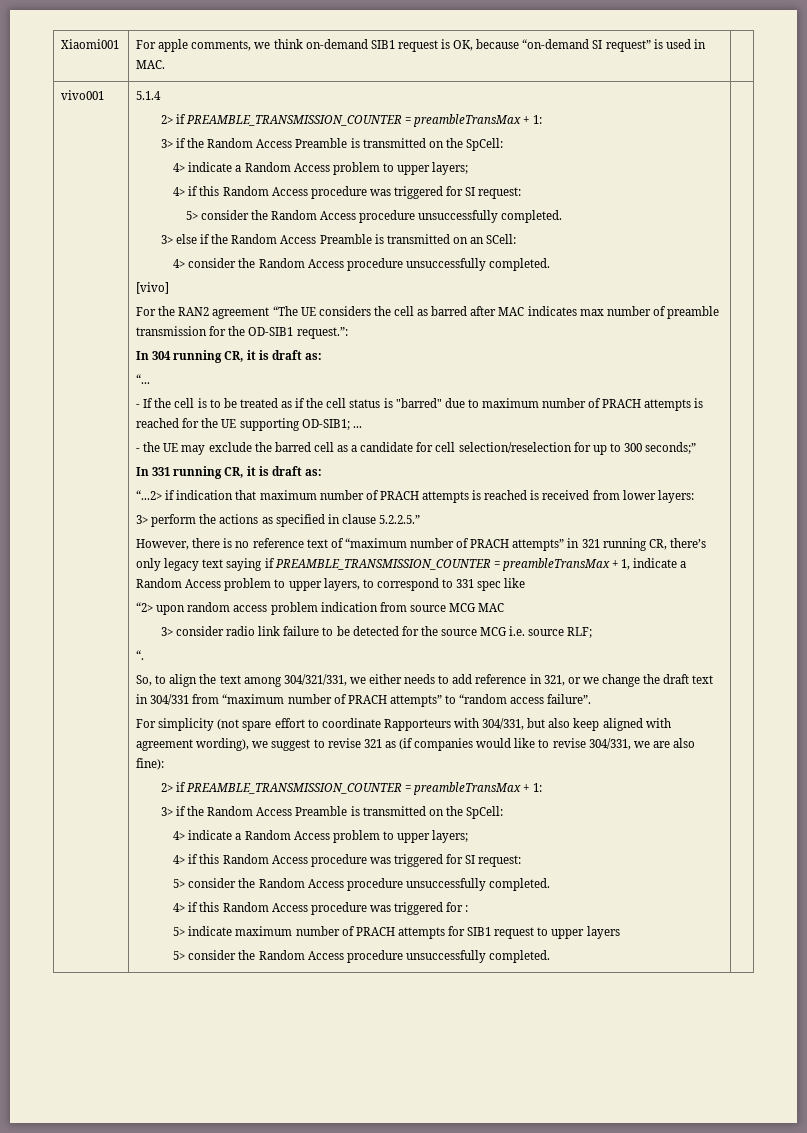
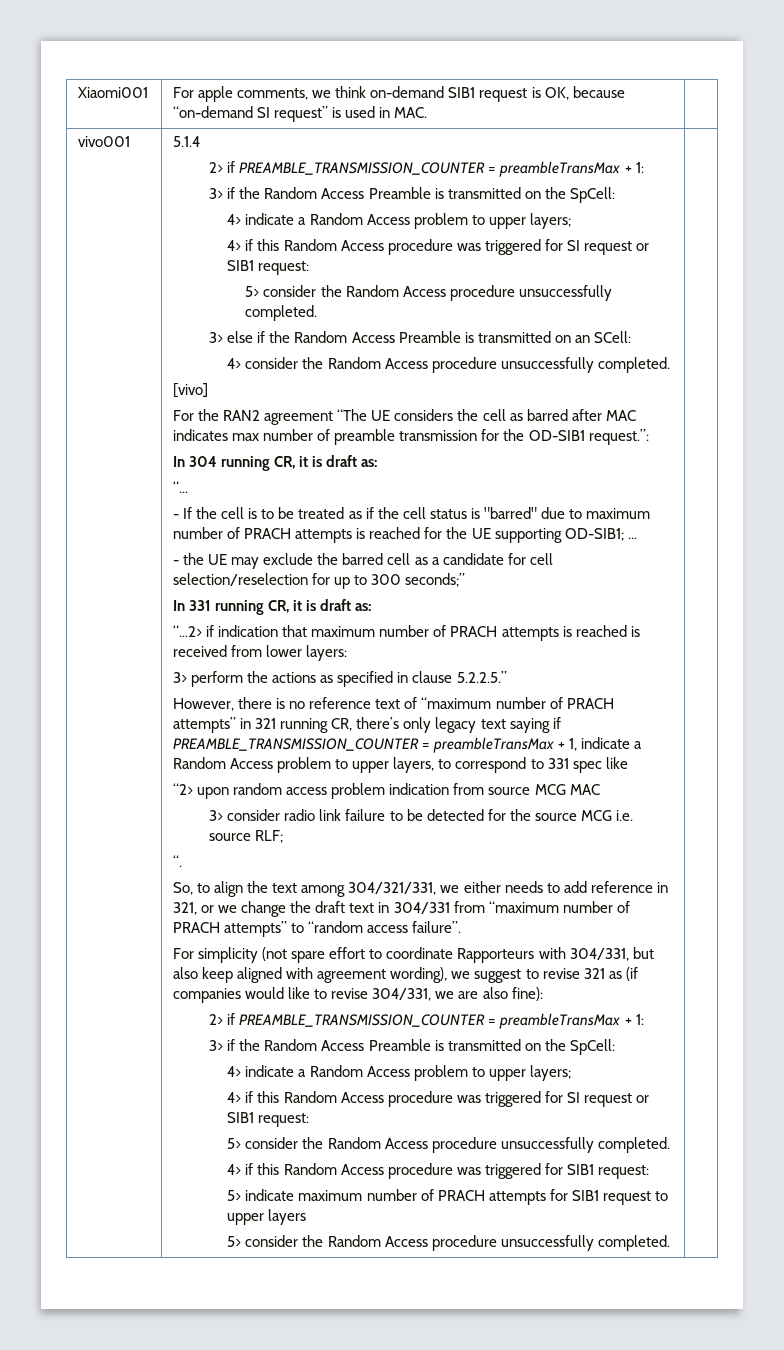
(476, 191) none -> [583,241,649,255] [227,260,255,271] request or SIB1
(476, 859) none -> [583,1093,649,1107] [227,1112,255,1123] request or SIB1
[465,905,469,912] : -> [566,1164,649,1179] SIB1 request:

